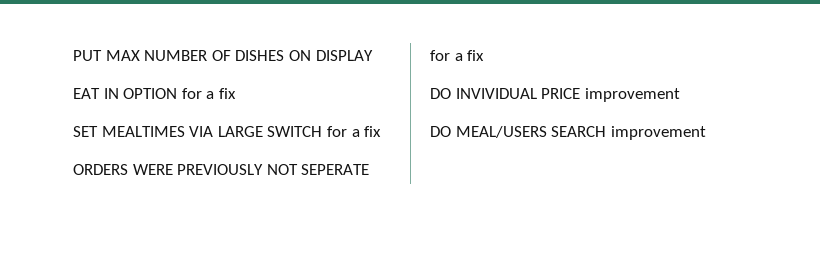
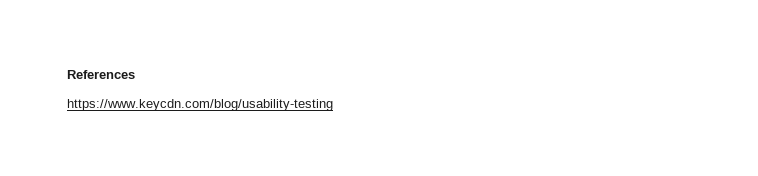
[73,50,373,61] [73,88,236,99] [73,126,382,137] [73,164,370,175] [430,50,485,61] [430,88,680,102] [430,126,706,140] PUT MAX NUMBER OF DISHES ON DISPLAY // EAT IN OPTION for a fix // SET MEALTIMES VIA LARGE SWITCH for a fix // ORDERS WERE PREVIOUSLY NOT SEPERATE for a fix // DO INVIVIDUAL PRICE improvement // DO MEAL/USERS SEARCH improvement -> [67,70,135,79] [67,99,333,111] References // https://www.keycdn.com/blog/usability-testing

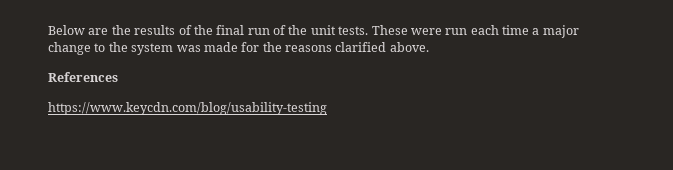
(67, 74) none -> [48,25,579,38] [48,42,429,55] Below are the results of the final run of the unit tests. These were run each time a major change to the system was made for the reasons clarified above. //

